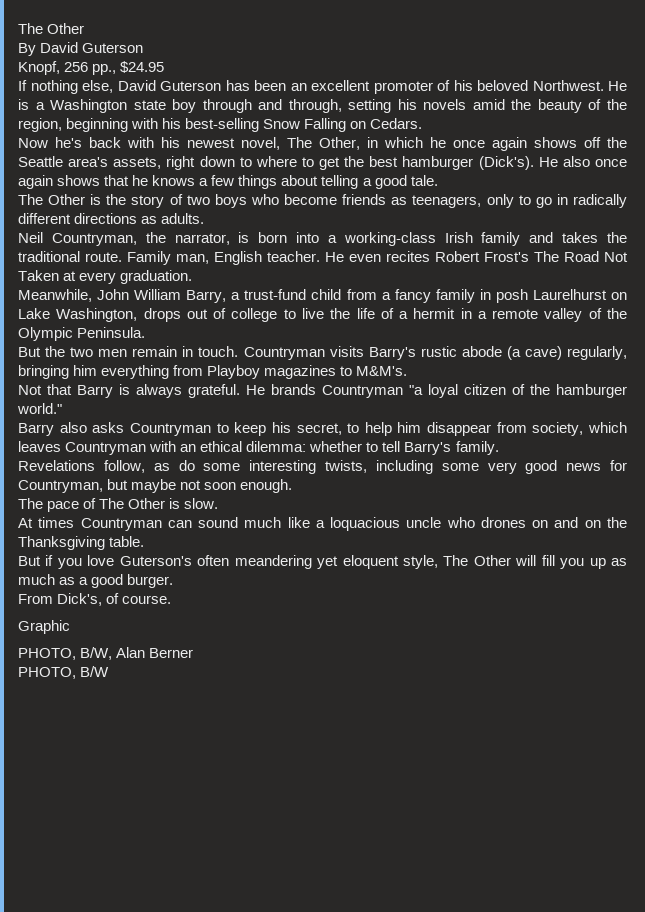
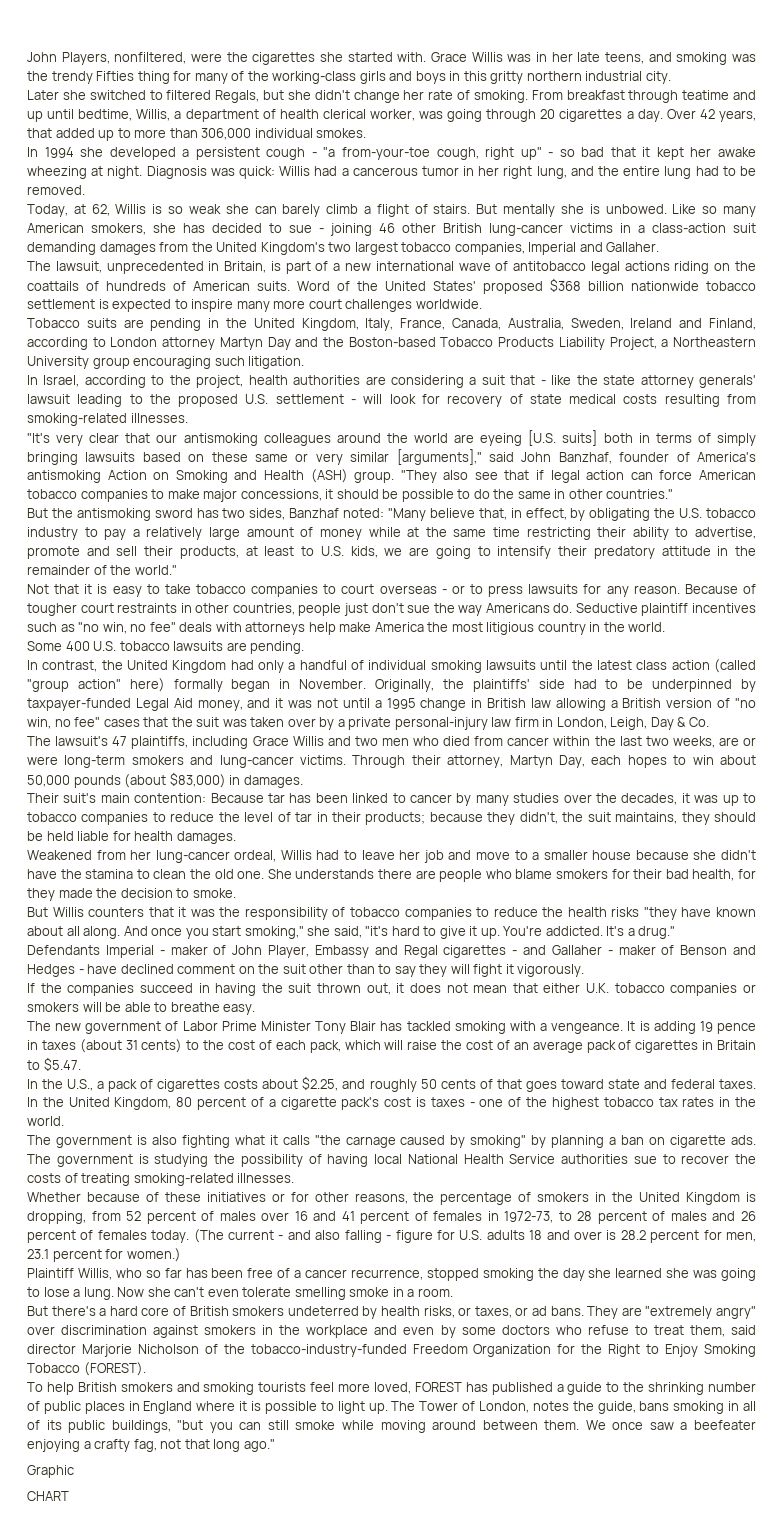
[18,23,85,34] [18,42,144,56] [18,61,165,75] [18,80,627,94] [18,99,627,113] [18,118,423,132] [18,137,627,151] [18,156,627,170] [18,175,438,189] [18,194,628,208] [18,213,205,224] [18,232,627,246] [18,251,628,265] [18,270,193,284] [18,289,627,303] [18,308,627,322] [18,327,146,341] [18,346,627,360] [18,365,408,379] [18,384,627,398] [17,403,62,414] [18,422,628,436] [18,441,499,455] [18,460,627,474] [18,479,293,493] [18,498,219,512] [18,517,627,531] [18,536,145,550] [18,555,627,569] [18,574,174,588] [18,593,172,606] [18,620,70,634] [18,647,194,660] [18,666,110,679] The Other // By David Guterson // Knopf, 256 pp., $24.95 // If nothing else, David Guterson has been an excellent promoter of his beloved Northwest. He is a Washington state boy through and through, setting his novels amid the beauty of the region, beginning with his best-selling Snow Falling on Cedars. // Now he's back with his newest novel, The Other, in which he once again shows off the Seattle area's assets, right down to where to get the best hamburger (Dick's). He also once again shows that he knows a few things about telling a good tale. // The Other is the story of two boys who become friends as teenagers, only to go in radically different directions as adults. // Neil Countryman, the narrator, is born into a working-class Irish family and takes the traditional route. Family man, English teacher. He even recites Robert Frost's The Road Not Taken at every graduation. // Meanwhile, John William Barry, a trust-fund child from a fancy family in posh Laurelhurst on Lake Washington, drops out of college to live the life of a hermit in a remote valley of the Olympic Peninsula. // But the two men remain in touch. Countryman visits Barry's rustic abode (a cave) regularly, bringing him everything from Playboy magazines to M&M's. // Not that Barry is always grateful. He brands Countryman "a loyal citizen of the hamburger world." // Barry also asks Countryman to keep his secret, to help him disappear from society, which leaves Countryman with an ethical dilemma: whether to tell Barry's family. // Revelations follow, as do some interesting twists, including some very good news for Countryman, but maybe not soon enough. // The pace of The Other is slow. // At times Countryman can sound much like a loquacious uncle who drones on and on the Thanksgiving table. // But if you love Guterson's often meandering yet eloquent style, The Other will fill you up as much as a good burger. // From Dick's, of course. // Graphic // PHOTO, B/W, Alan Berner // PHOTO, B/W -> [27,52,756,65] [27,71,671,84] [27,90,756,103] [27,109,756,122] [27,128,367,141] [27,147,756,160] [27,166,756,179] [27,185,85,195] [27,204,757,217] [27,223,756,236] [27,242,660,255] [27,261,757,274] [27,278,756,294] [27,299,482,312] [27,318,756,331] [27,337,756,350] [27,356,305,369] [27,375,757,388] [27,394,756,407] [27,413,188,426] [27,430,756,446] [27,449,756,465] [27,469,757,483] [27,489,674,502] [27,508,757,521] [27,527,756,540] [27,546,756,559] [27,565,177,575] [27,584,756,597] [27,603,756,616] [27,622,666,635] [27,641,305,654] [27,659,757,673] [27,678,757,692] [27,698,757,711] [27,717,709,730] [27,736,757,749] [27,755,756,768] [27,772,303,788] [27,793,756,806] [27,812,757,825] [27,831,236,844] [27,850,756,863] [27,869,757,882] [27,888,236,901] [27,907,756,920] [27,926,676,939] [27,945,757,958] [27,964,585,977] [27,983,757,996] [27,1002,256,1015] [27,1021,756,1034] [27,1039,756,1053] [27,1057,81,1071] [27,1076,756,1092] [27,1097,757,1110] [27,1116,64,1126] [27,1135,756,1148] [27,1154,756,1167] [27,1173,295,1186] [27,1192,757,1205] [27,1211,756,1224] [27,1229,756,1243] [27,1248,181,1262] [27,1268,756,1281] [27,1287,453,1300] [27,1306,757,1319] [27,1325,756,1338] [27,1344,756,1357] [27,1362,146,1376] [27,1382,757,1395] [27,1401,757,1414] [27,1420,756,1433] [27,1439,275,1452] [27,1465,74,1478] [27,1491,69,1501] John Players, nonfiltered, were the cigarettes she started with. Grace Willis was in her late teens, and smoking was the trendy Fifties thing for many of the working-class girls and boys in this gritty northern industrial city. // Later she switched to filtered Regals, but she didn't change her rate of smoking. From breakfast through teatime and up until bedtime, Willis, a department of health clerical worker, was going through 20 cigarettes a day. Over 42 years, that added up to more than 306,000 individual smokes. // In 1994 she developed a persistent cough - "a from-your-toe cough, right up" - so bad that it kept her awake wheezing at night. Diagnosis was quick: Willis had a cancerous tumor in her right lung, and the entire lung had to be removed. // Today, at 62, Willis is so weak she can barely climb a flight of stairs. But mentally she is unbowed. Like so many American smokers, she has decided to sue - joining 46 other British lung-cancer victims in a class-action suit demanding damages from the United Kingdom's two largest tobacco companies, Imperial and Gallaher. // The lawsuit, unprecedented in Britain, is part of a new international wave of antitobacco legal actions riding on the coattails of hundreds of American suits. Word of the United States' proposed $368 billion nationwide tobacco settlement is expected to inspire many more court challenges worldwide. // Tobacco suits are pending in the United Kingdom, Italy, France, Canada, Australia, Sweden, Ireland and Finland, according to London attorney Martyn Day and the Boston-based Tobacco Products Liability Project, a Northeastern University group encouraging such litigation. // In Israel, according to the project, health authorities are considering a suit that - like the state attorney generals' lawsuit leading to the proposed U.S. settlement - will look for recovery of state medical costs resulting from smoking-related illnesses. // "It's very clear that our antismoking colleagues around the world are eyeing [U.S. suits] both in terms of simply bringing lawsuits based on these same or very similar [arguments]," said John Banzhaf, founder of America's antismoking Action on Smoking and Health (ASH) group. "They also see that if legal action can force American tobacco companies to make major concessions, it should be possible to do the same in other countries." // But the antismoking sword has two sides, Banzhaf noted: "Many believe that, in effect, by obligating the U.S. tobacco industry to pay a relatively large amount of money while at the same time restricting their ability to advertise, promote and sell their products, at least to U.S. kids, we are going to intensify their predatory attitude in the remainder of the world." // Not that it is easy to take tobacco companies to court overseas - or to press lawsuits for any reason. Because of tougher court restraints in other countries, people just don't sue the way Americans do. Seductive plaintiff incentives such as "no win, no fee" deals with attorneys help make America the most litigious country in the world. // Some 400 U.S. tobacco lawsuits are pending. // In contrast, the United Kingdom had only a handful of individual smoking lawsuits until the latest class action (called "group action" here) formally began in November. Originally, the plaintiffs' side had to be underpinned by taxpayer-funded Legal Aid money, and it was not until a 1995 change in British law allowing a British version of "no win, no fee" cases that the suit was taken over by a private personal-injury law firm in London, Leigh, Day & Co. // The lawsuit's 47 plaintiffs, including Grace Willis and two men who died from cancer within the last two weeks, are or were long-term smokers and lung-cancer victims. Through their attorney, Martyn Day, each hopes to win about 50,000 pounds (about $83,000) in damages. // Their suit's main contention: Because tar has been linked to cancer by many studies over the decades, it was up to tobacco companies to reduce the level of tar in their products; because they didn't, the suit maintains, they should be held liable for health damages. // Weakened from her lung-cancer ordeal, Willis had to leave her job and move to a smaller house because she didn't have the stamina to clean the old one. She understands there are people who blame smokers for their bad health, for they made the decision to smoke. // But Willis counters that it was the responsibility of tobacco companies to reduce the health risks "they have known about all along. And once you start smoking," she said, "it's hard to give it up. You're addicted. It's a drug." // Defendants Imperial - maker of John Player, Embassy and Regal cigarettes - and Gallaher - maker of Benson and Hedges - have declined comment on the suit other than to say they will fight it vigorously. // If the companies succeed in having the suit thrown out, it does not mean that either U.K. tobacco companies or smokers will be able to breathe easy. // The new government of Labor Prime Minister Tony Blair has tackled smoking with a vengeance. It is adding 19 pence in taxes (about 31 cents) to the cost of each pack, which will raise the cost of an average pack of cigarettes in Britain to $5.47. // In the U.S., a pack of cigarettes costs about $2.25, and roughly 50 cents of that goes toward state and federal taxes. In the United Kingdom, 80 percent of a cigarette pack's cost is taxes - one of the highest tobacco tax rates in the world. // The government is also fighting what it calls "the carnage caused by smoking" by planning a ban on cigarette ads. The government is studying the possibility of having local National Health Service authorities sue to recover the costs of treating smoking-related illnesses. // Whether because of these initiatives or for other reasons, the percentage of smokers in the United Kingdom is dropping, from 52 percent of males over 16 and 41 percent of females in 1972-73, to 28 percent of males and 26 percent of females today. (The current - and also falling - figure for U.S. adults 18 and over is 28.2 percent for men, 23.1 percent for women.) // Plaintiff Willis, who so far has been free of a cancer recurrence, stopped smoking the day she learned she was going to lose a lung. Now she can't even tolerate smelling smoke in a room. // But there's a hard core of British smokers undeterred by health risks, or taxes, or ad bans. They are "extremely angry" over discrimination against smokers in the workplace and even by some doctors who refuse to treat them, said director Marjorie Nicholson of the tobacco-industry-funded Freedom Organization for the Right to Enjoy Smoking Tobacco (FOREST). // To help British smokers and smoking tourists feel more loved, FOREST has published a guide to the shrinking number of public places in England where it is possible to light up. The Tower of London, notes the guide, bans smoking in all of its public buildings, "but you can still smoke while moving around between them. We once saw a beefeater enjoying a crafty fag, not that long ago." // Graphic // CHART

